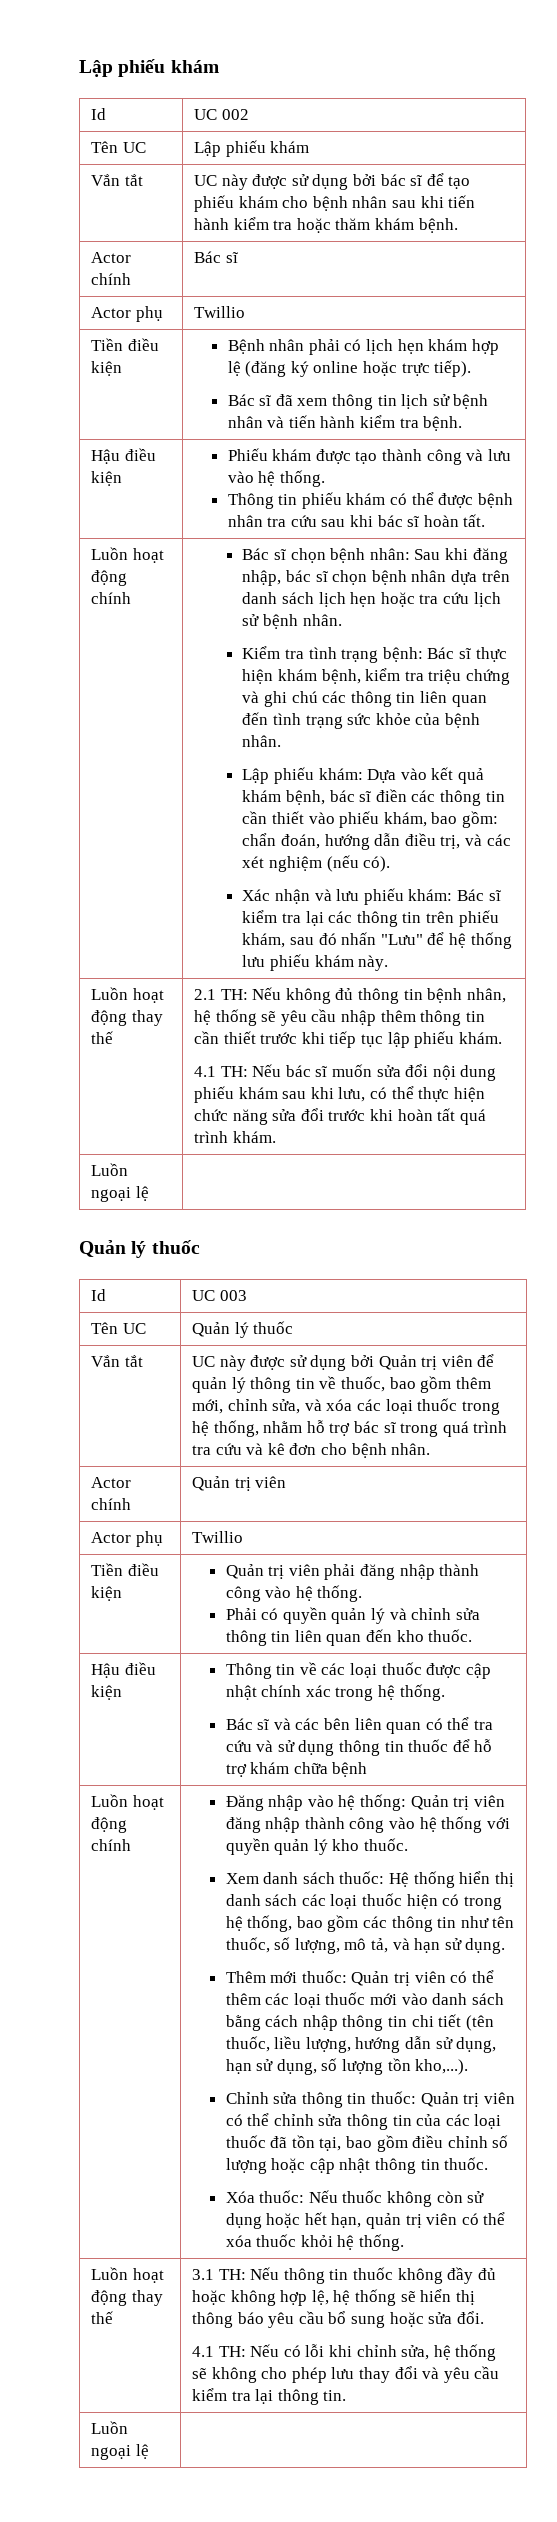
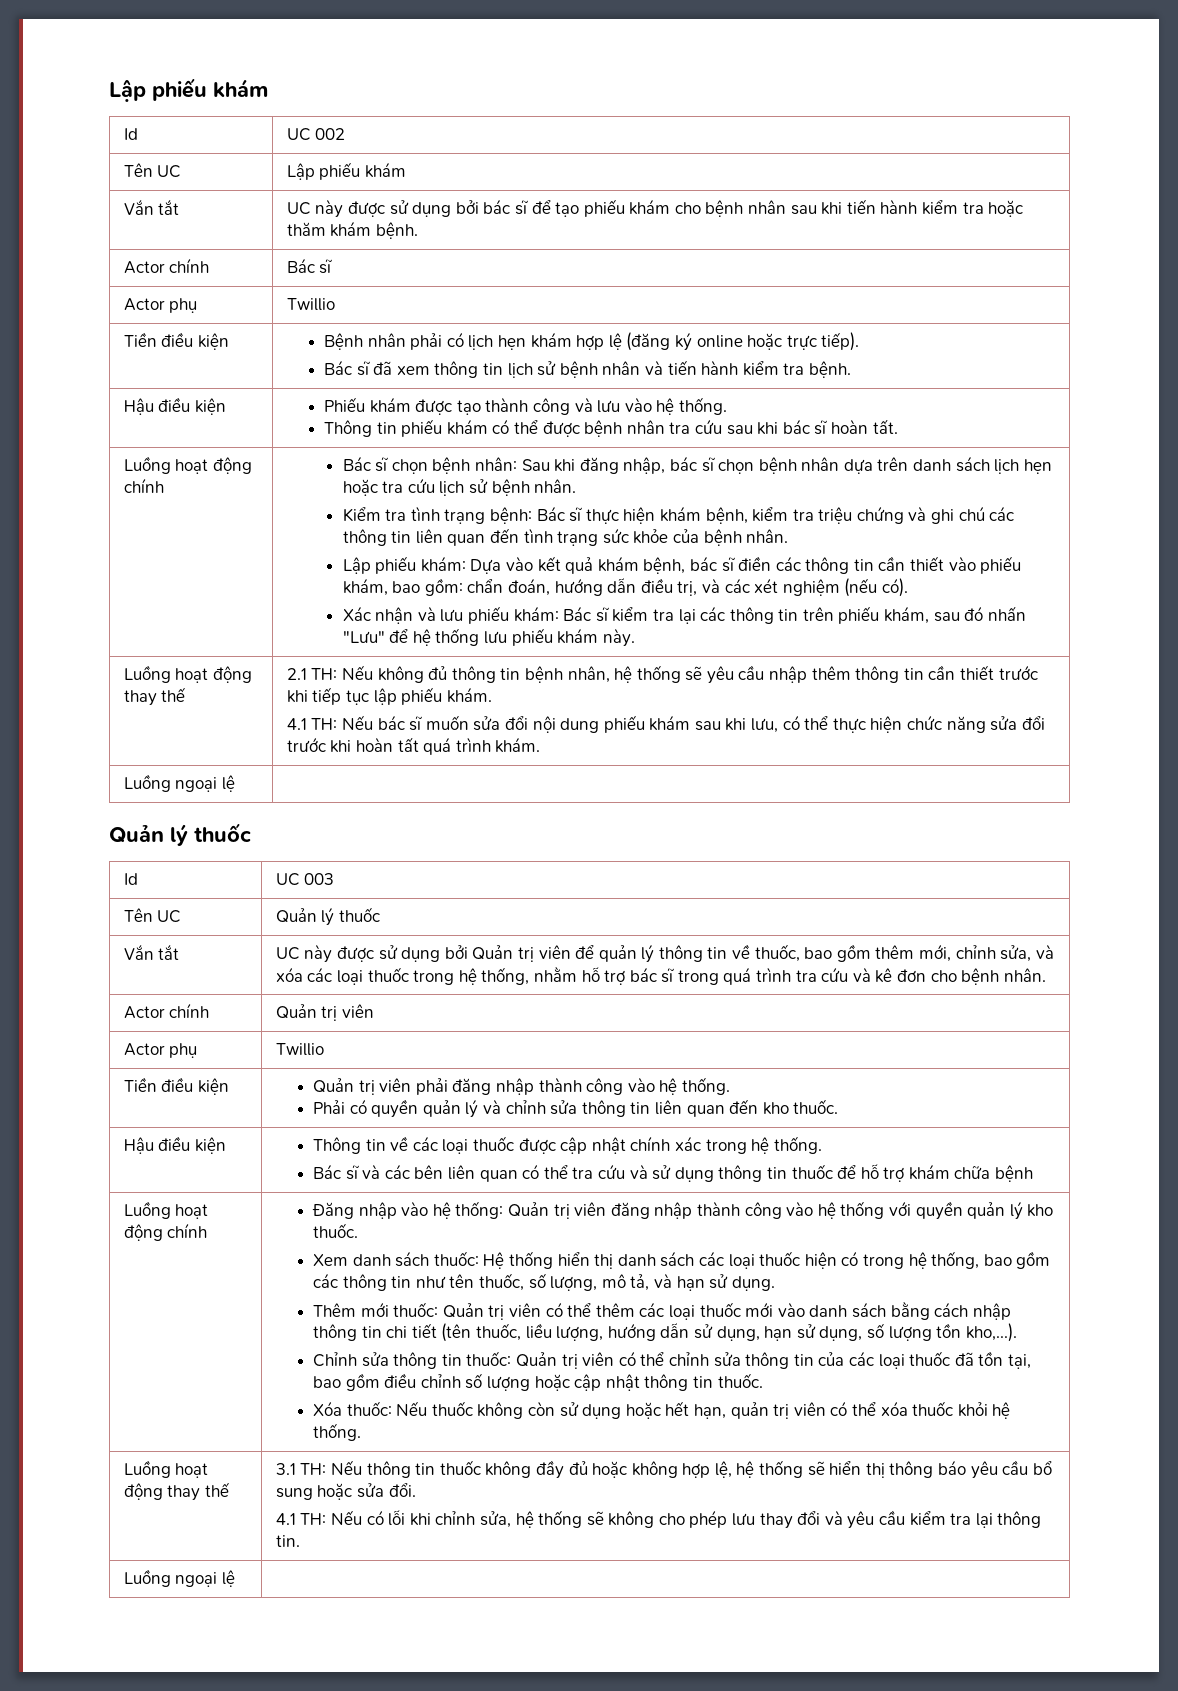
[91,547,129,560] Luồn -> [123,456,171,474] Luồng
[91,987,129,1000] Luồn -> [123,665,171,683] Luồng
[91,1163,129,1176] Luồn -> [123,774,171,792] Luồng
[91,1794,129,1807] Luồn -> [123,1201,171,1219] Luồng
[91,2267,129,2280] Luồn -> [123,1460,171,1478] Luồng
[91,2421,129,2434] Luồn -> [123,1569,171,1587] Luồng

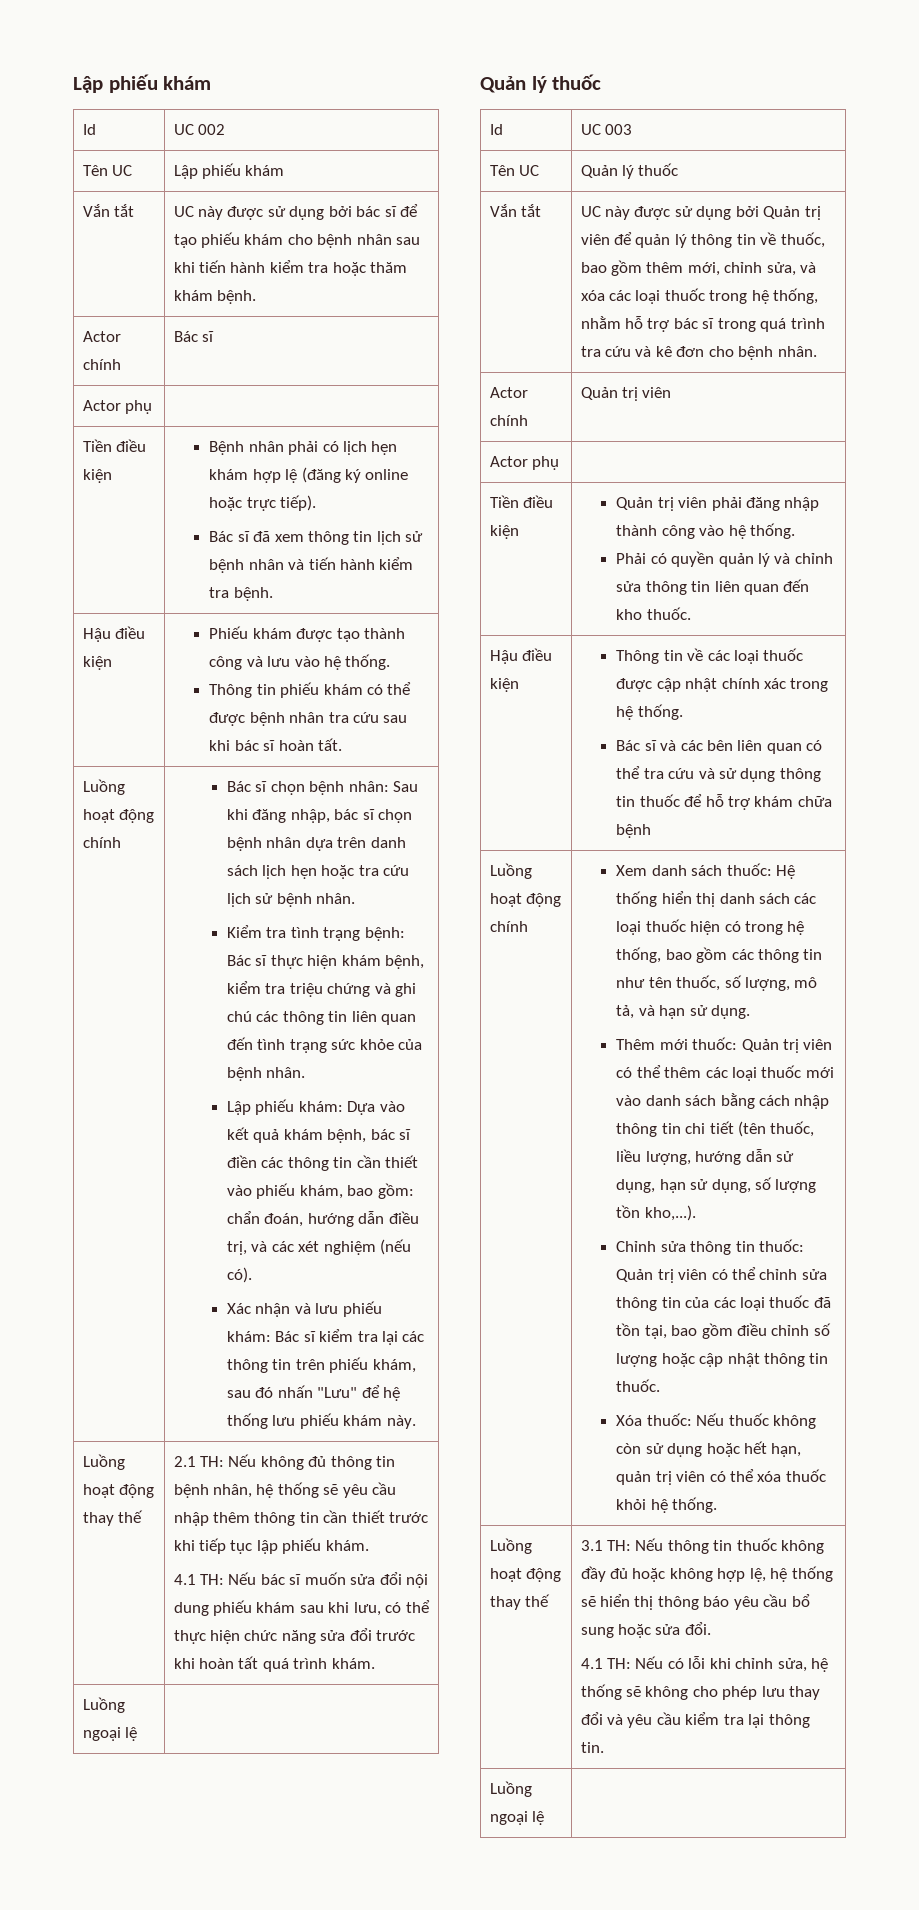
[286,298,335,311] Twillio -> (153, 407) none
[275,1043,324,1056] Twillio -> (560, 463) none
[312,1201,1054,1220] [313,1223,359,1238] Đăng nhập vào hệ thống: Quản trị viên đăng nhập thành công vào hệ thống với quyền quản lý kho thuốc. // -> (528, 926) none

